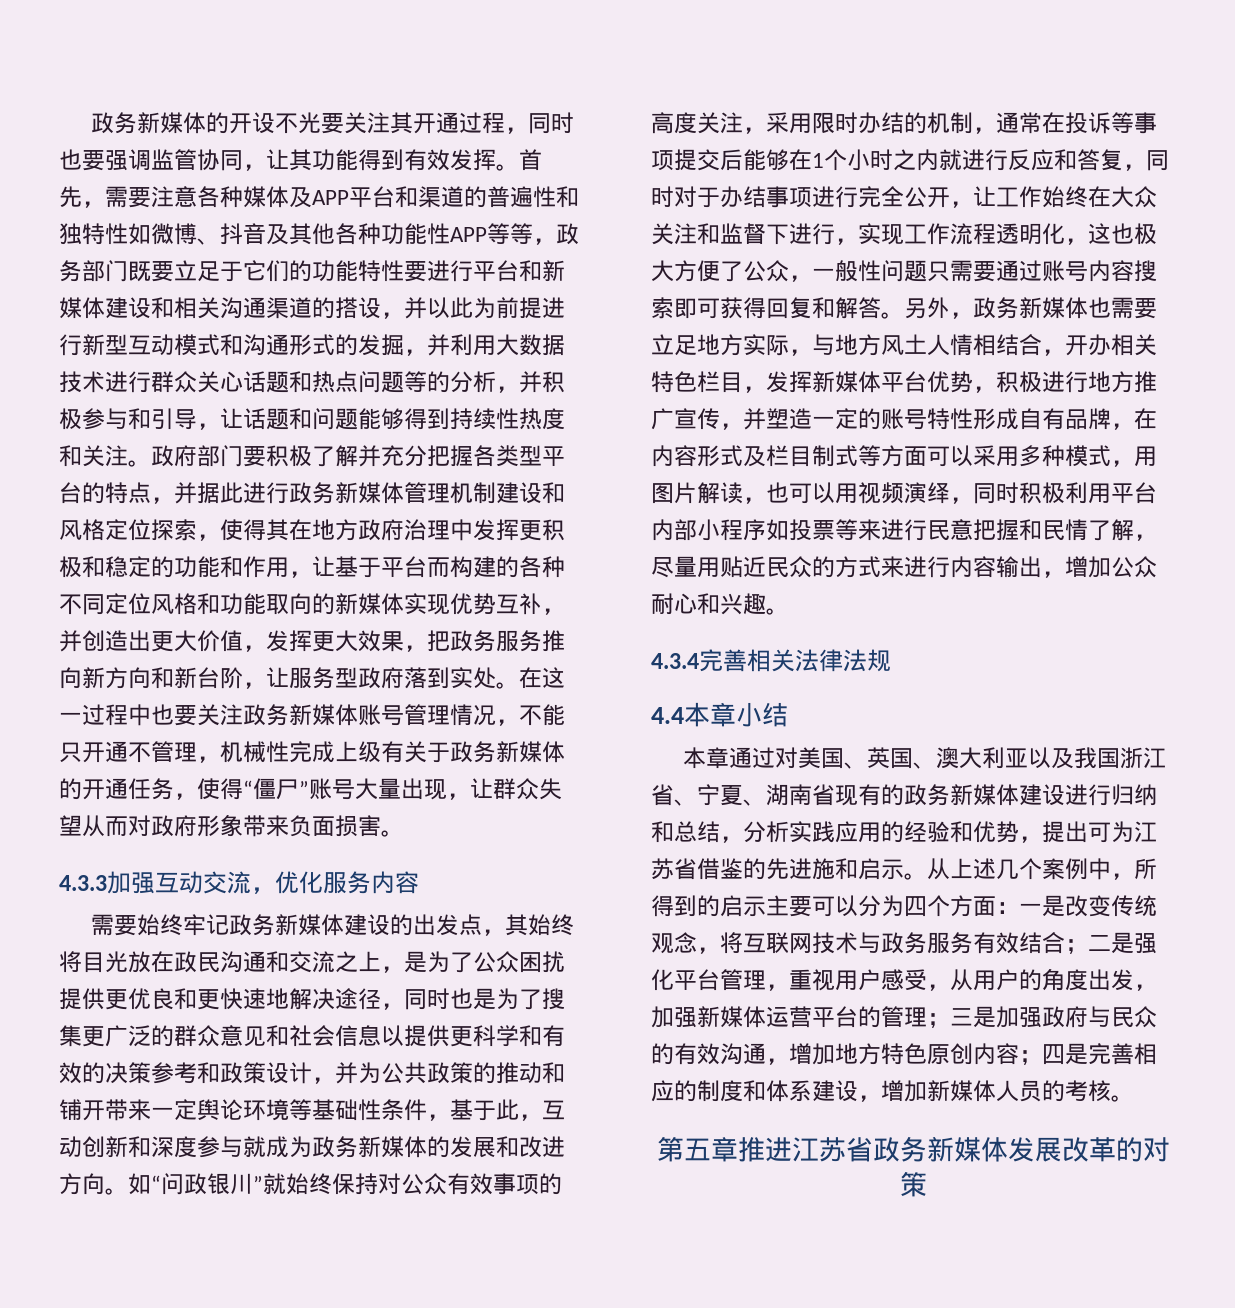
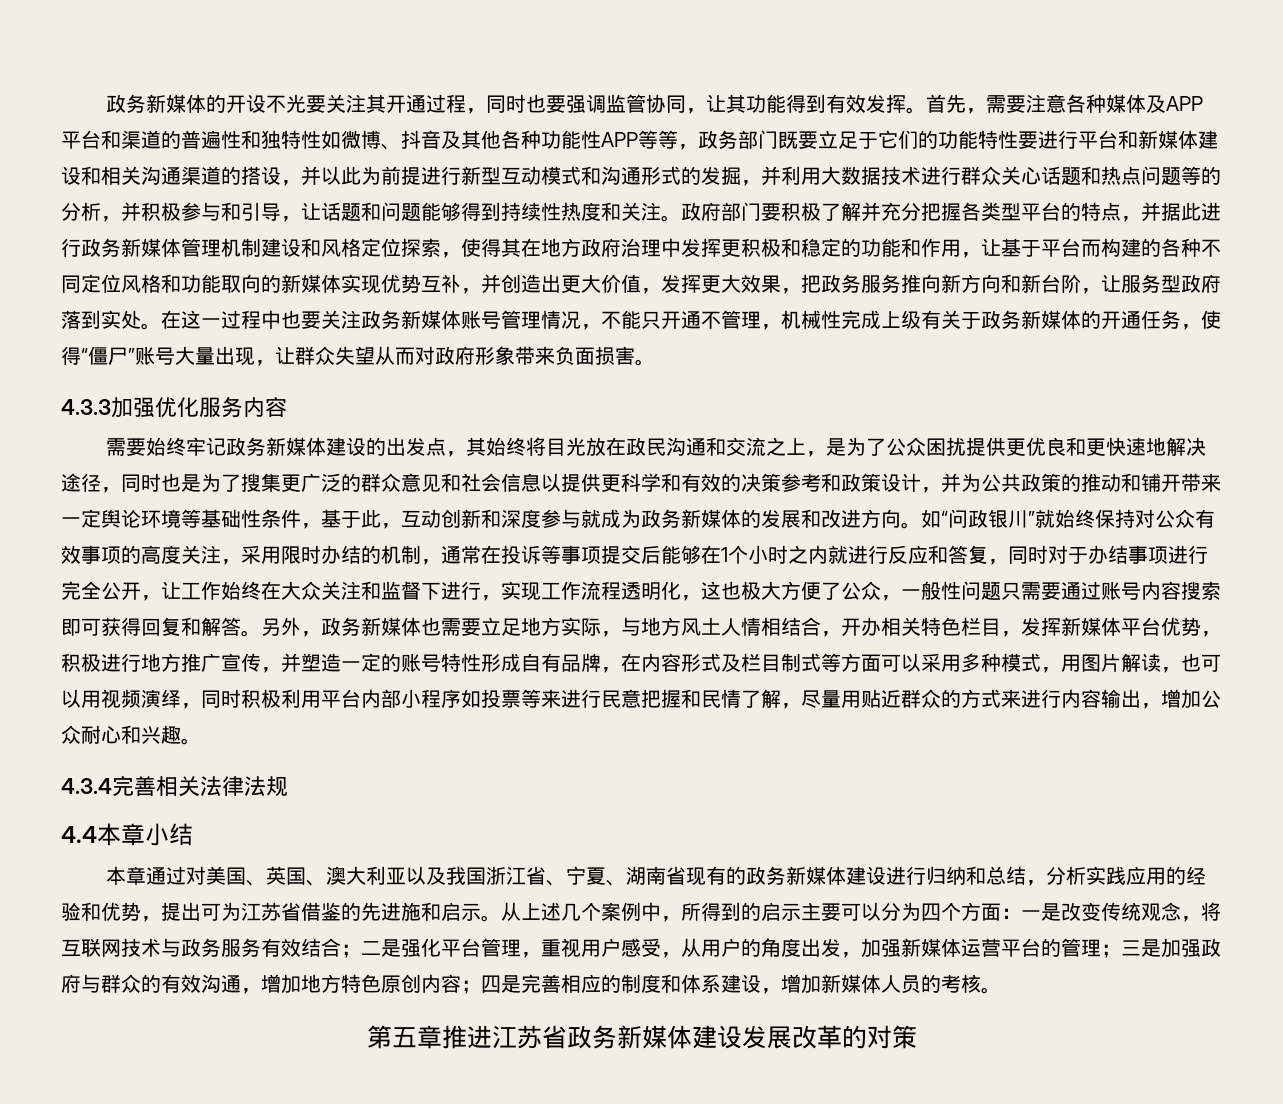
[155,871,275,894] 互动交流， -> (155, 407) none
[766,557,789,578] 民 -> [901,689,921,708] 群
[1111,1007,1134,1028] 民 -> [101,974,121,993] 群
(1008, 1149) none -> [691,1025,742,1049] 建设

